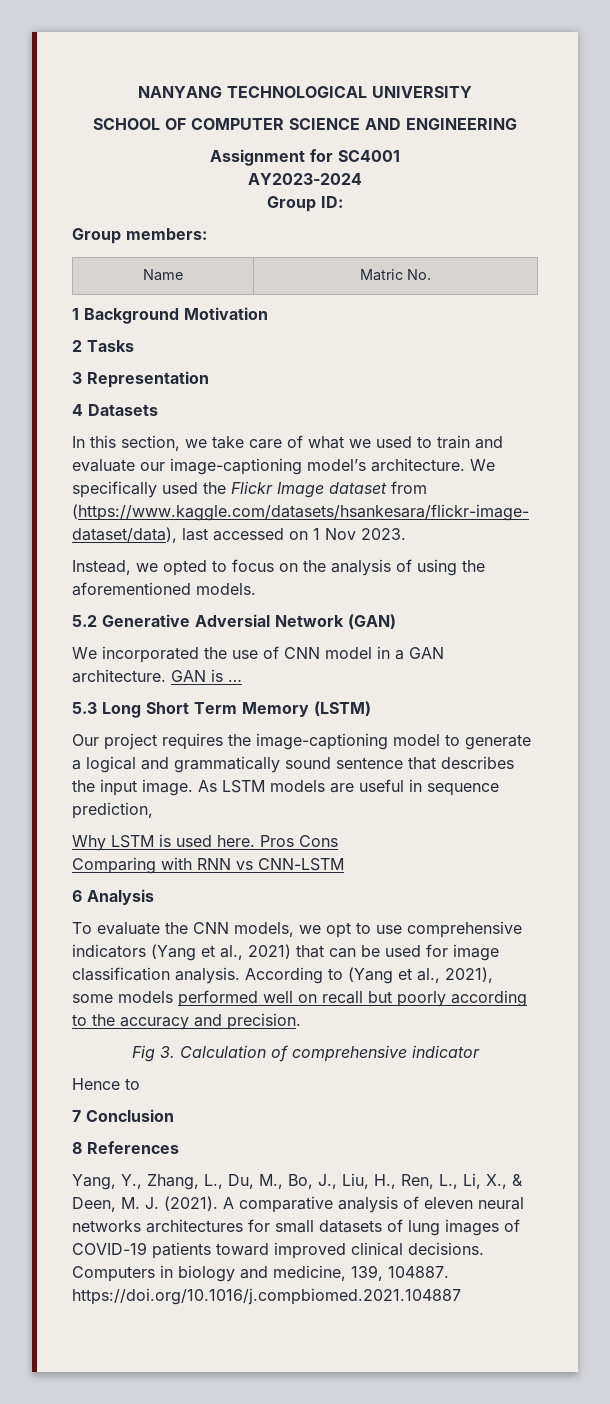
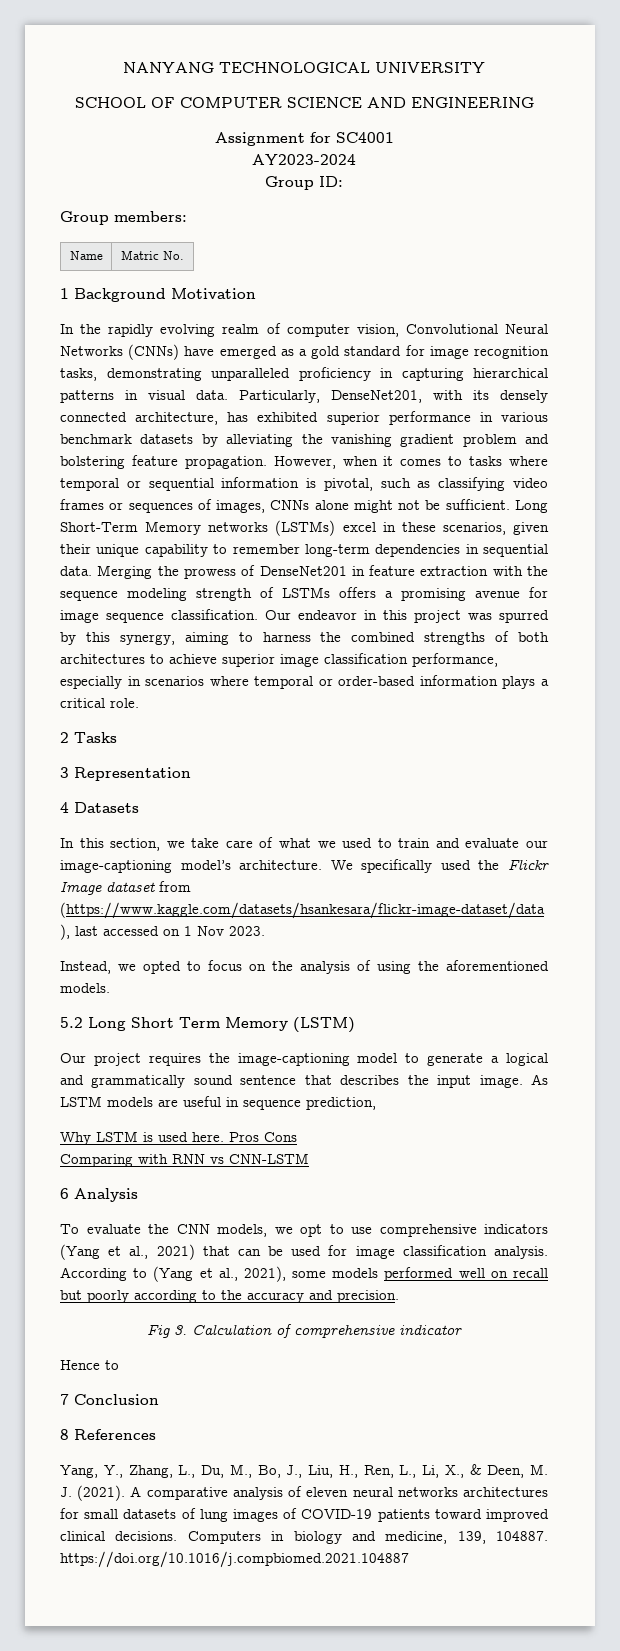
(268, 313) none -> [60,323,548,337] [60,344,549,360] [60,367,548,381] [60,390,548,403] [60,411,549,425] [60,434,549,447] [60,455,549,469] [60,477,548,491] [60,499,548,513] [60,520,549,536] [60,544,548,557] [60,565,548,579] [60,587,548,601] [60,609,549,623] [60,631,549,645] [60,653,498,667] [60,675,549,689] [60,698,139,708] // In the rapidly evolving realm of computer vision, Convolutional Neural Networks (CNNs) have emerged as a gold standard for image recognition tasks, demonstrating unparalleled proficiency in capturing hierarchical patterns in visual data. Particularly, DenseNet201, with its densely connected architecture, has exhibited superior performance in various benchmark datasets by alleviating the vanishing gradient problem and bolstering feature propagation. However, when it comes to tasks where temporal or sequential information is pivotal, such as classifying video frames or sequences of images, CNNs alone might not be sufficient. Long Short-Term Memory networks (LSTMs) excel in these scenarios, given their unique capability to remember long-term dependencies in sequential data. Merging the prowess of DenseNet201 in feature extraction with the sequence modeling strength of LSTMs offers a promising avenue for image sequence classification. Our endeavor in this project was spurred by this synergy, aiming to harness the combined strengths of both architectures to achieve superior image classification performance, especially in scenarios where temporal or order-based information plays a critical role.
[102,614,396,629] [72,646,444,663] [72,669,242,683] [72,702,97,714] Generative Adversial Network (GAN) // We incorporated the use of CNN model in a GAN architecture. GAN is … // 5.3 -> (83, 1022) none

